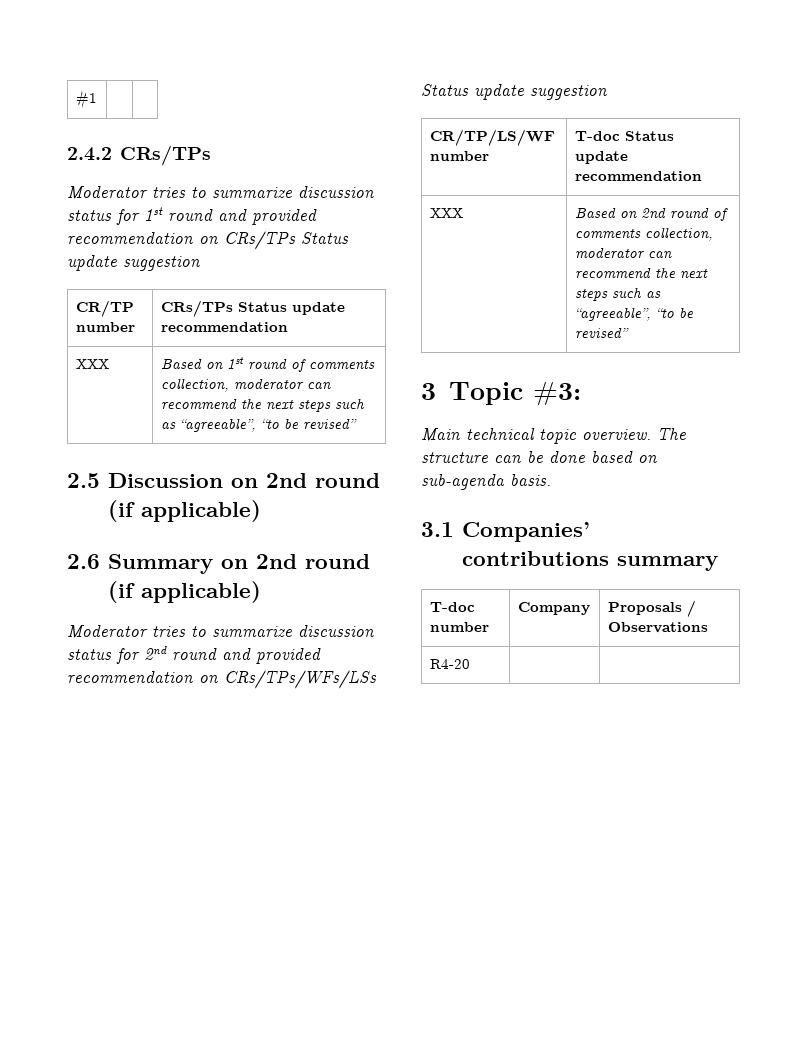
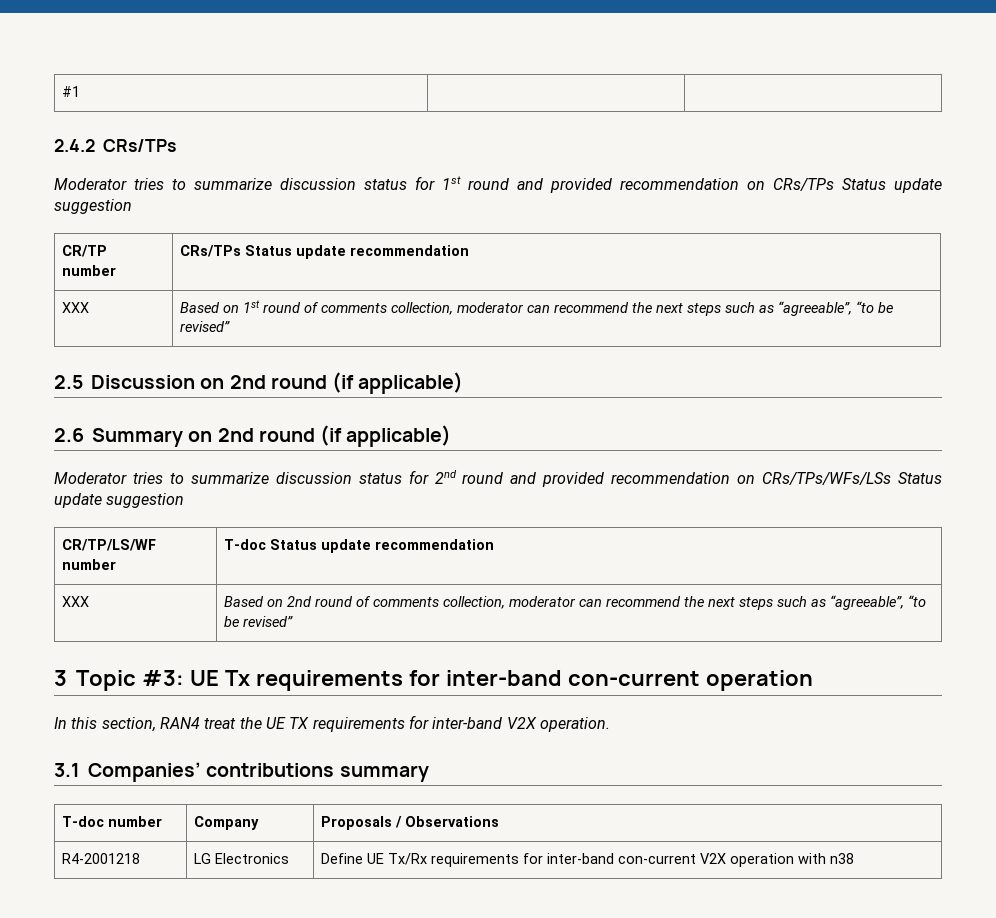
[421,428,686,444] [421,451,657,463] [421,474,551,490] // Main technical topic overview. The structure can be done based on sub-agenda basis. -> [190,670,813,691] [54,715,610,732] UE Tx requirements for inter-band con-current operation // In this section, RAN4 treat the UE TX requirements for inter-band V2X operation.
[429,659,470,669] R4-20 | | -> [62,853,141,864] [194,853,290,864] [321,853,855,867] R4-2001218 | LG Electronics | Define UE Tx/Rx requirements for inter-band con-current V2X operation with n38

